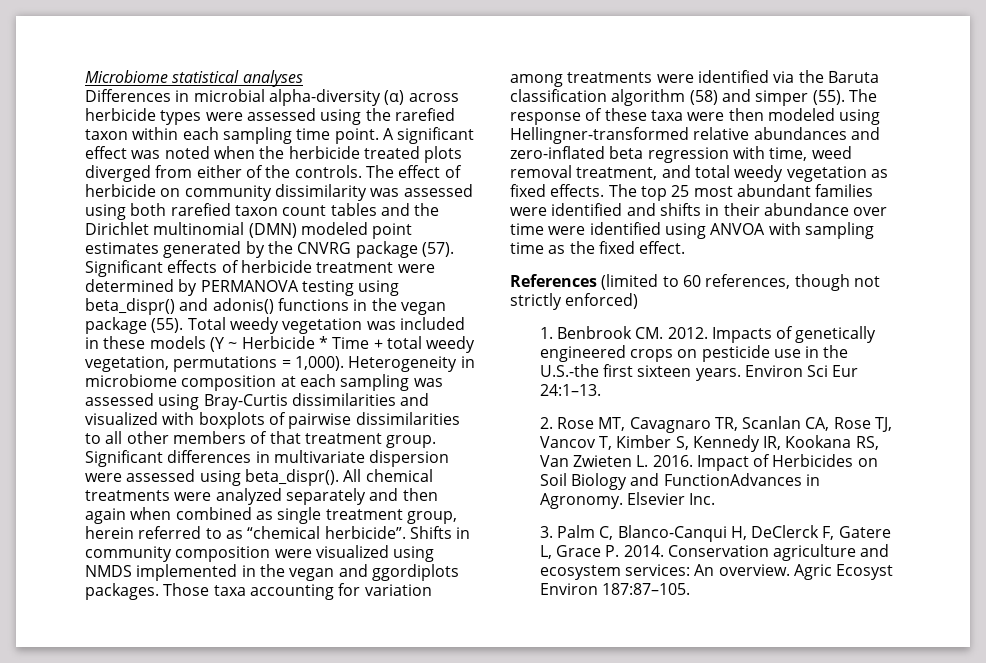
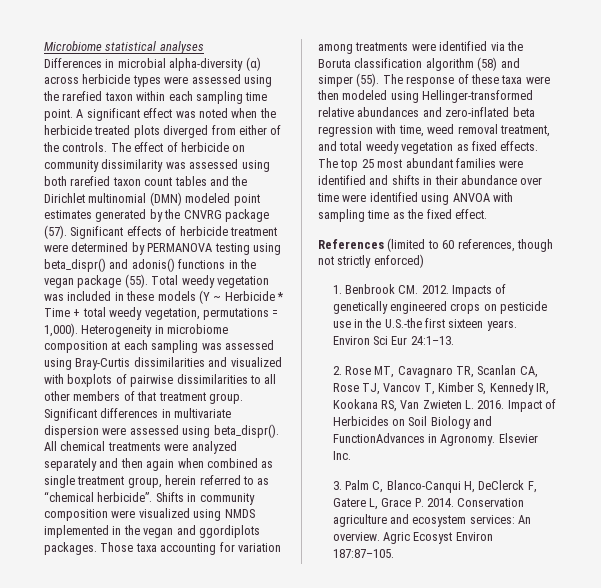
[827,71,879,83] Baruta -> [318,59,351,68] Boruta
[510,127,689,144] Hellingner-transformed -> [422,90,534,103] Hellinger-transformed

